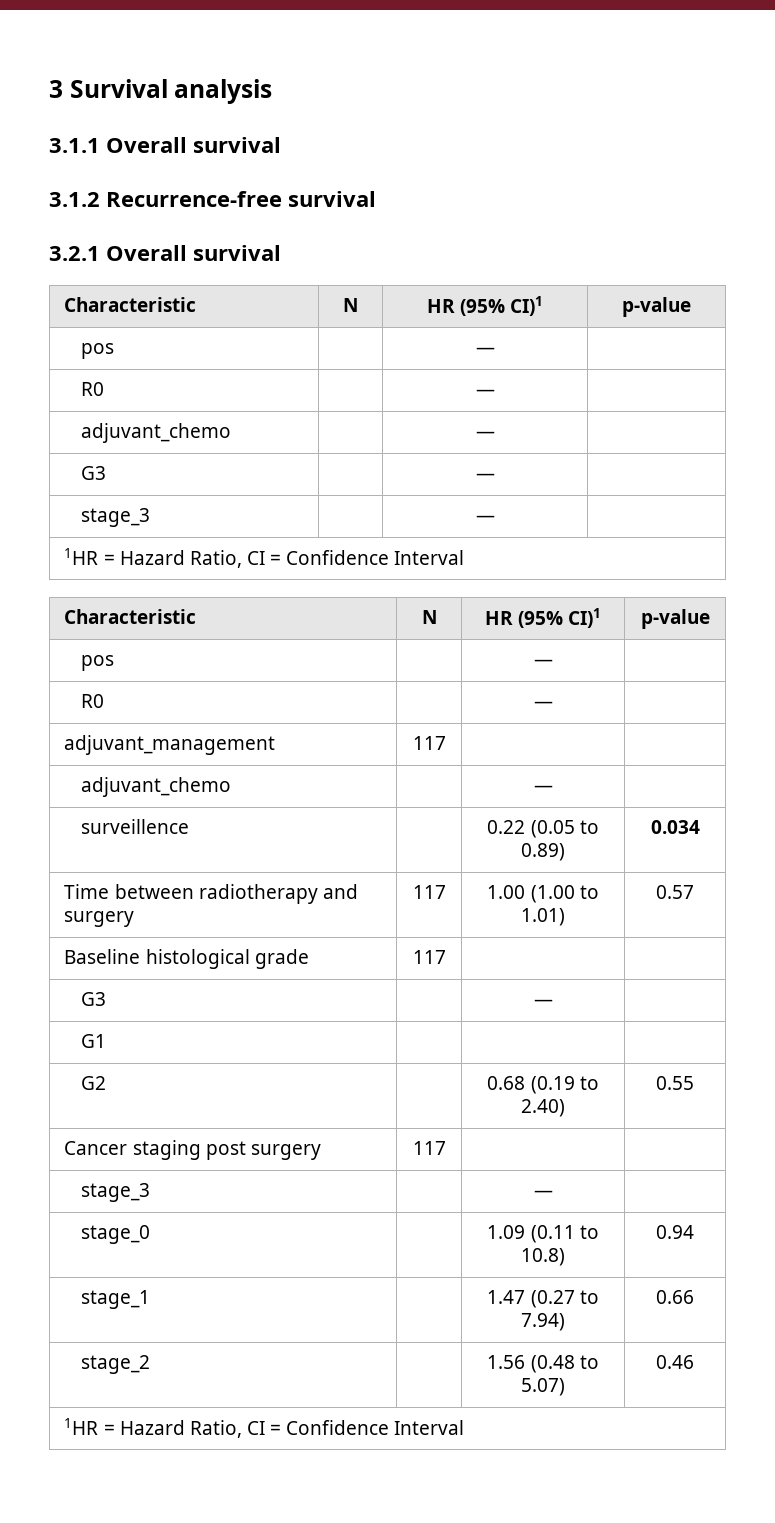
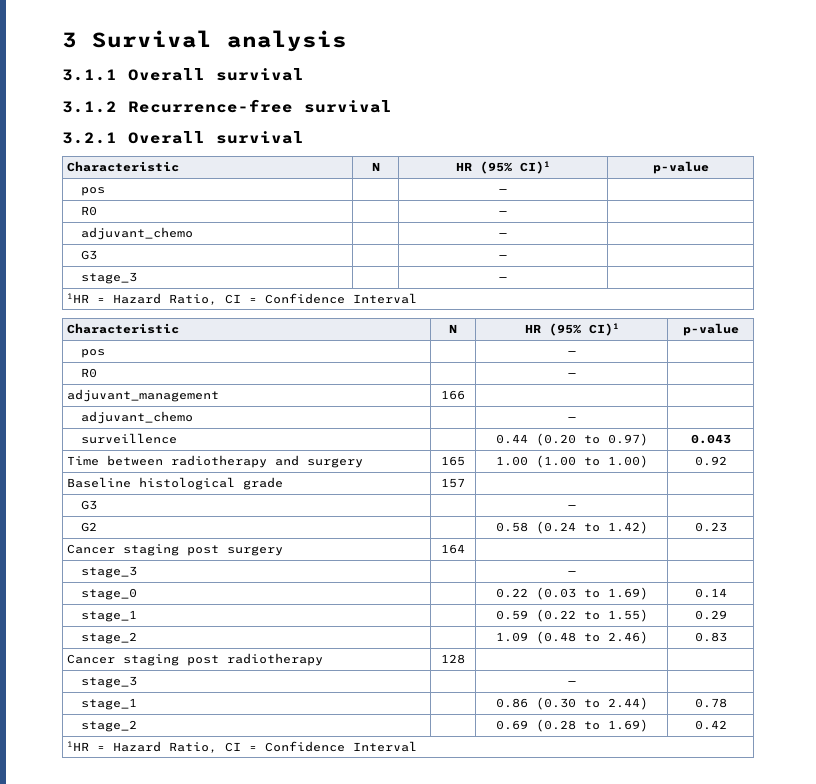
[412,736,446,750] 117 -> [441,390,465,400] 166
[487,820,599,838] [521,843,565,861] [650,820,700,834] 0.22 (0.05 to 0.89) | 0.034 -> [495,433,648,446] [690,434,731,444] 0.44 (0.20 to 0.97) | 0.043
[412,885,446,899] 117 -> [441,456,465,466] 165
[521,908,565,926] [656,885,694,899] 1.01) | 0.57 -> [607,455,648,468] [694,456,727,466] 1.00) | 0.92
[412,950,446,964] [80,992,106,1006] [533,999,553,1006] [80,1034,106,1048] 117 | | // G3 | | — | // G1 | | | -> [441,478,465,488] [81,500,98,510] [567,505,576,509] 157 | | // G3 | | — |
[487,1076,599,1094] [521,1099,565,1117] [656,1076,694,1090] 0.68 (0.19 to 2.40) | 0.55 -> [495,521,648,534] [694,522,727,532] 0.58 (0.24 to 1.42) | 0.23
[412,1141,446,1155] 117 -> [441,544,465,554] 164
[487,1225,599,1243] [521,1248,565,1266] [656,1225,694,1239] [80,1290,150,1309] [487,1290,599,1308] [521,1313,565,1331] [656,1290,694,1304] [80,1355,150,1374] [487,1355,526,1369] 1.09 (0.11 to 10.8) | 0.94 // stage_1 | | 1.47 (0.27 to 7.94) | 0.66 // stage_2 | | 1.56 -> [495,587,648,600] [694,588,727,598] [81,610,138,622] [495,609,648,622] [694,610,727,620] [81,632,138,644] [495,632,528,642] 0.22 (0.03 to 1.69) | 0.14 // stage_1 | | 0.59 (0.22 to 1.55) | 0.29 // stage_2 | | 1.09
[521,1378,565,1396] [656,1355,694,1369] 5.07) | 0.46 -> [607,631,648,644] [694,632,727,642] [67,653,324,666] [441,654,465,664] [81,676,138,688] [567,681,576,685] [81,698,138,710] [495,697,648,710] [694,698,727,708] [81,720,138,732] [495,719,648,732] [694,720,727,730] 2.46) | 0.83 // Cancer staging post radiotherapy | 128 | | // stage_3 | | — | // stage_1 | | 0.86 (0.30 to 2.44) | 0.78 // stage_2 | | 0.69 (0.28 to 1.69) | 0.42

